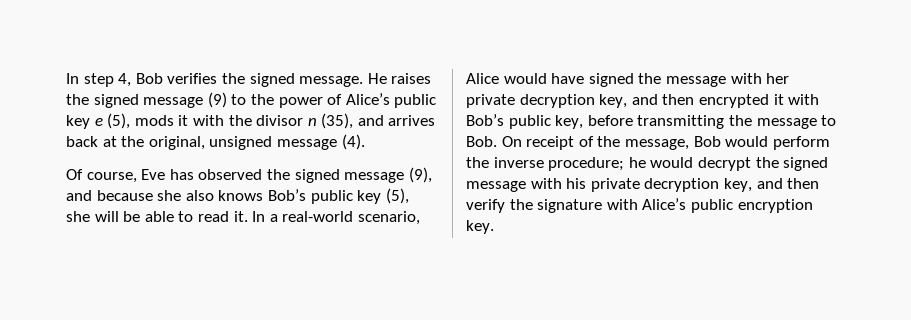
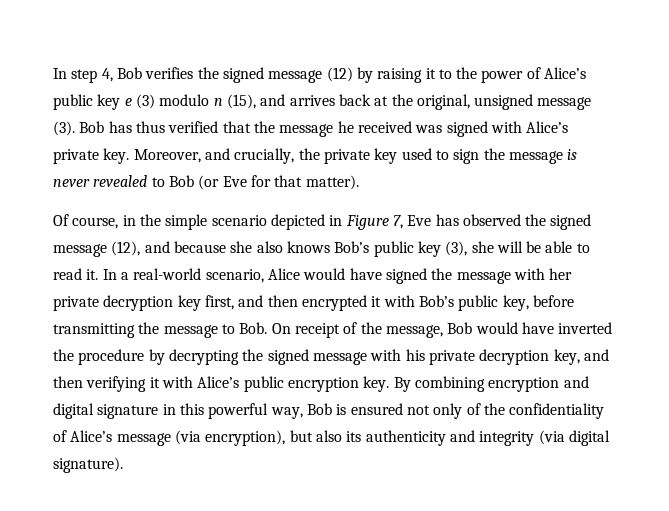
[299,73,432,87] [66,92,227,108] message. He raises the signed message (9) -> [268,67,436,83] message (12) by raising it
[107,113,354,129] (5), mods it with the divisor n (35), -> [135,94,256,109] (3) modulo n (15),
[341,134,365,150] [66,169,137,183] (4). // Of course, -> [53,121,569,137] [53,148,578,164] [53,175,359,190] [53,214,403,230] (3). Bob has thus verified that the message he received was signed with Alice’s private key. Moreover, and crucially, the private key used to sign the message is never revealed to Bob (or Eve for that matter). // Of course, in the simple scenario depicted in Figure 7,
[408,167,432,183] (9), -> [111,241,141,256] (12),
[385,188,409,204] (5), -> [445,241,468,256] (3),
[599,94,628,108] key, -> [177,295,234,311] key first,
[772,136,830,150] [466,157,751,171] perform the inverse procedure; he would decrypt -> [521,322,613,334] [53,349,239,365] have inverted the procedure by decrypting
[466,199,603,213] verify the signature -> [86,376,160,392] verifying it
(494, 227) none -> [393,376,589,392] [53,403,605,419] [53,430,610,446] [53,457,123,473] By combining encryption and digital signature in this powerful way, Bob is ensured not only of the confidentiality of Alice’s message (via encryption), but also its authenticity and integrity (via digital signature).

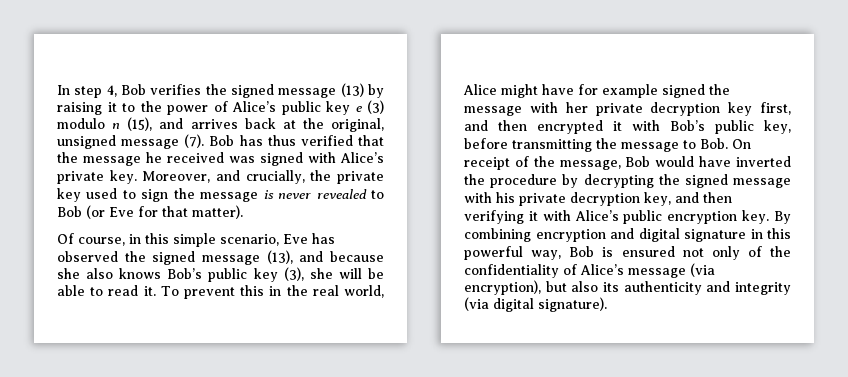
[326,67,353,82] (12) -> [340,83,364,97] (13)
[53,121,75,136] (3). -> [184,134,205,148] (7).
[139,214,403,230] the simple scenario depicted in Figure 7, -> [145,233,279,247] this simple scenario,
[111,241,141,256] (12), -> [266,250,293,264] (13),
[102,268,382,283] In a real-world scenario, Alice would have -> [160,285,384,299] [463,84,658,98] To prevent this in the real world, Alice might have for example

